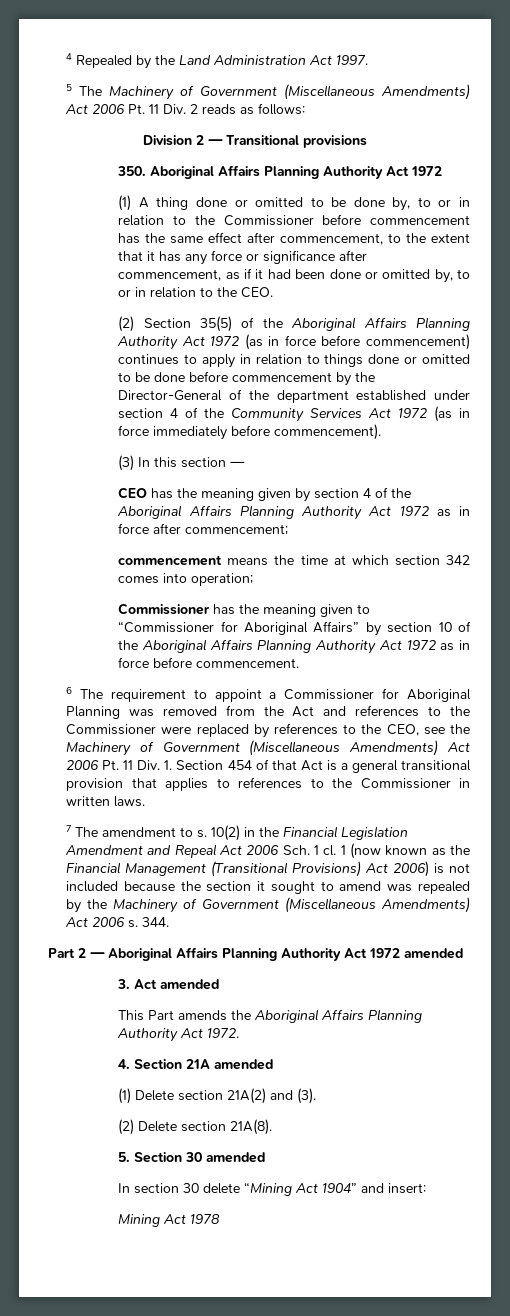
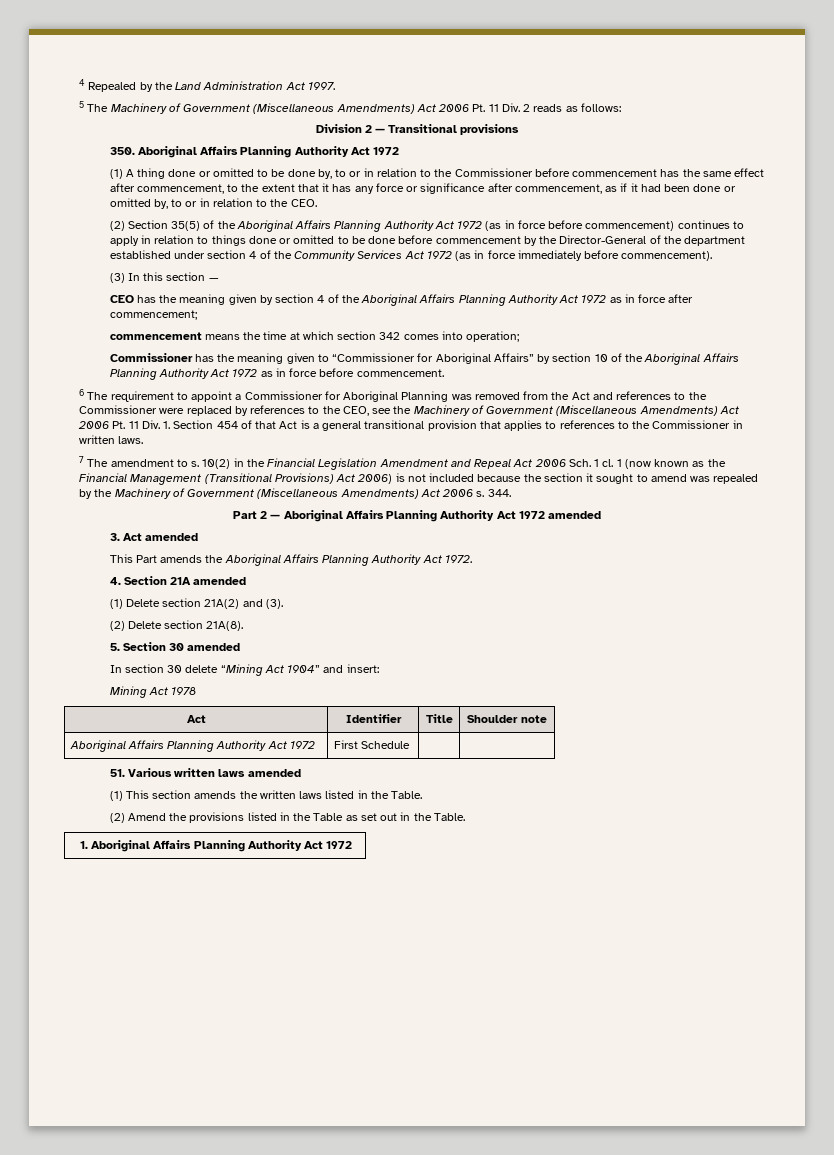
(221, 1219) none -> [186,715,206,723] [345,714,402,723] [425,714,453,723] [467,715,547,723] [69,740,315,752] [333,740,411,749] [109,768,301,777] [109,790,423,801] [109,812,465,823] [79,840,353,852] // Act | Identifier | Title | Shoulder note // Aboriginal Affairs Planning Authority Act 1972 | First Schedule | | // 51. Various written laws amended // (1) This section amends the written laws listed in the Table. // (2) Amend the provisions listed in the Table as set out in the Table. // 1. Aboriginal Affairs Planning Authority Act 1972

